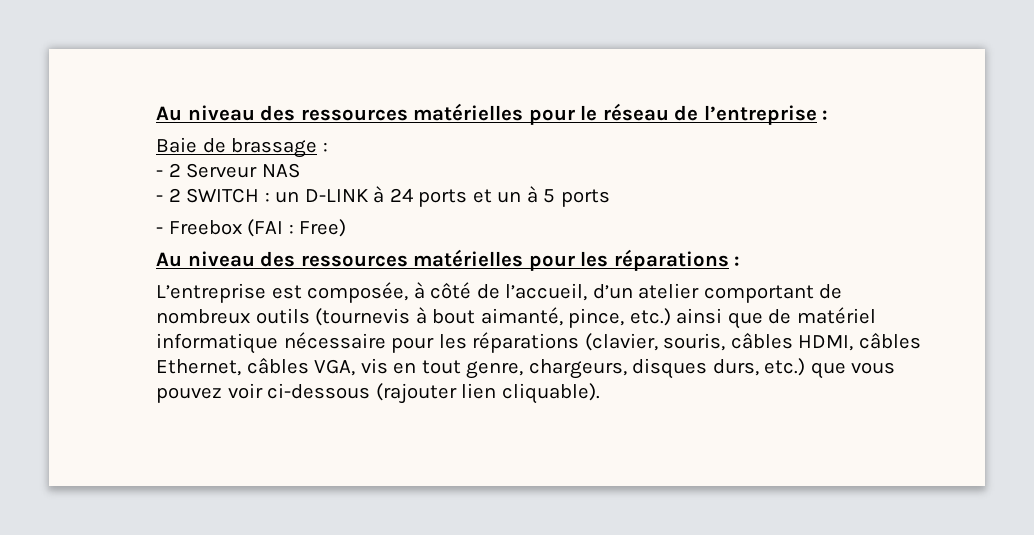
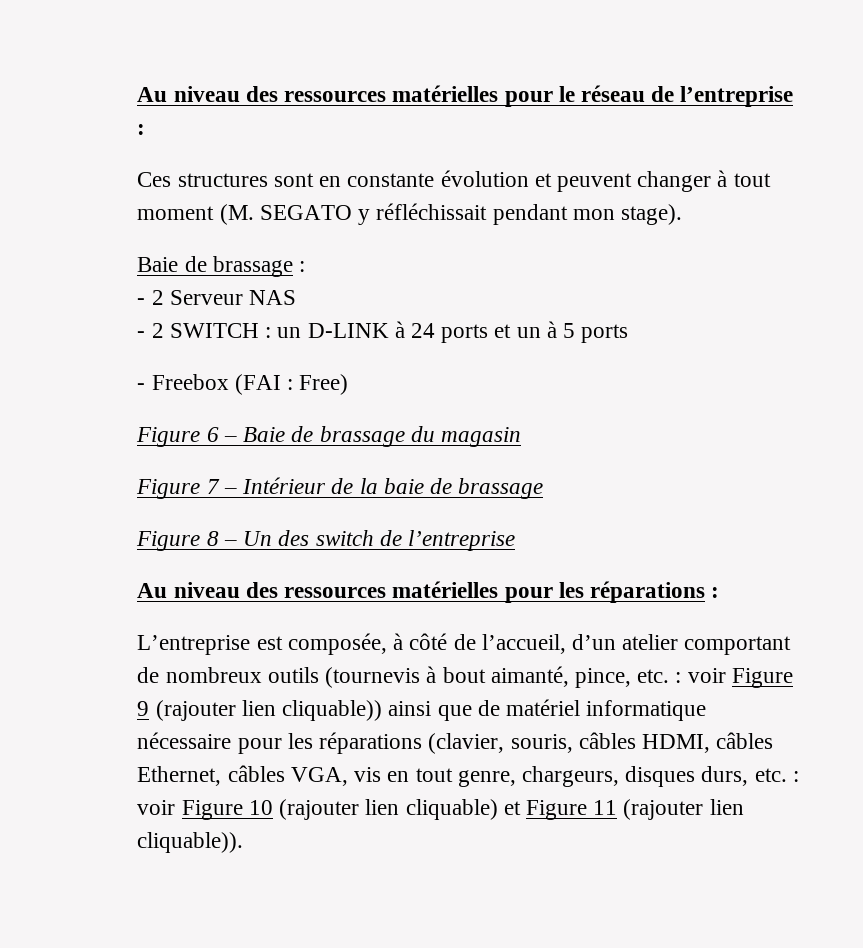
(829, 115) none -> [137,170,771,192] [137,203,682,225] // Ces structures sont en constante évolution et peuvent changer à tout moment (M. SEGATO y réfléchissait pendant mon stage).
(347, 228) none -> [136,426,521,447] [136,477,544,499] [136,530,515,551] // Figure 6 – Baie de brassage du magasin // Figure 7 – Intérieur de la baie de brassage // Figure 8 – Un des switch de l’entreprise
[629,308,671,326] etc.) -> [637,668,793,688] [137,700,383,721] etc. : voir Figure 9 (rajouter lien cliquable))
[764,358,896,379] [156,383,600,404] etc.) que vous pouvez voir ci-dessous (rajouter lien cliquable). -> [754,768,799,782] [137,799,744,820] [137,832,244,853] etc. : voir Figure 10 (rajouter lien cliquable) et Figure 11 (rajouter lien cliquable)).

